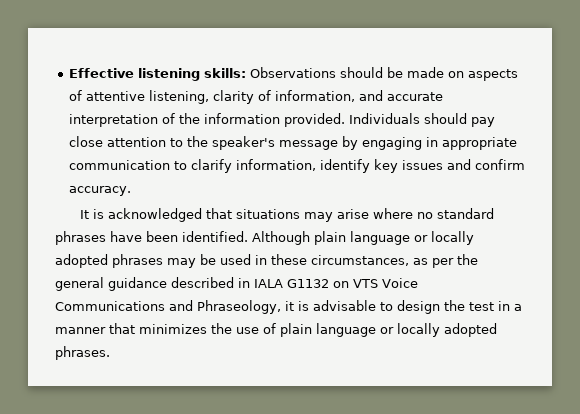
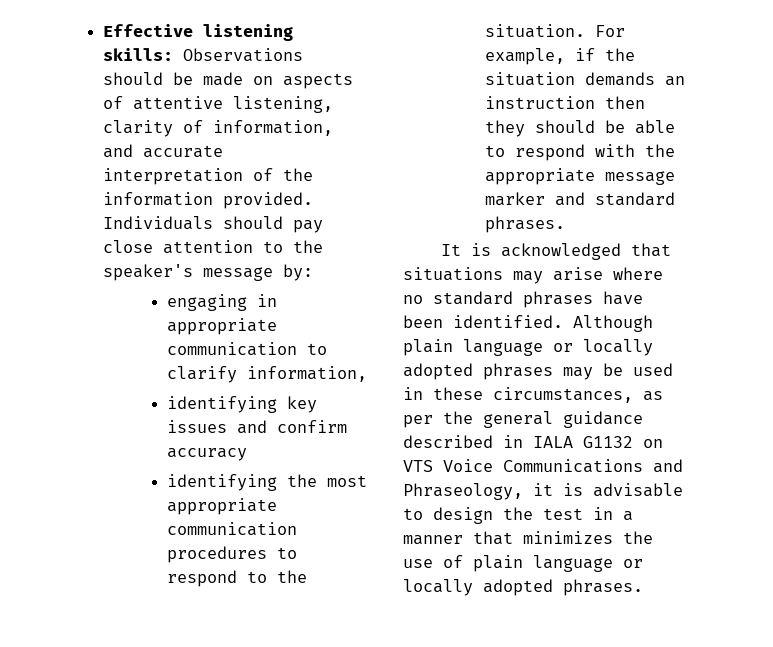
[342,136,359,150] by -> [283,264,314,281] by: //
[320,159,371,173] identify -> [167,396,278,413] // identifying
[69,186,132,196] accuracy. -> [167,448,248,461] [167,474,368,491] [167,498,278,515] [167,522,298,536] [167,546,298,563] [167,570,308,587] [485,24,626,38] [485,48,636,65] [485,72,686,86] [485,96,646,109] [485,120,676,137] [485,144,676,161] [485,168,676,185] [485,192,676,206] [485,216,566,233] accuracy // identifying the most appropriate communication procedures to respond to the situation. For example, if the situation demands an instruction then they should be able to respond with the appropriate message marker and standard phrases.

